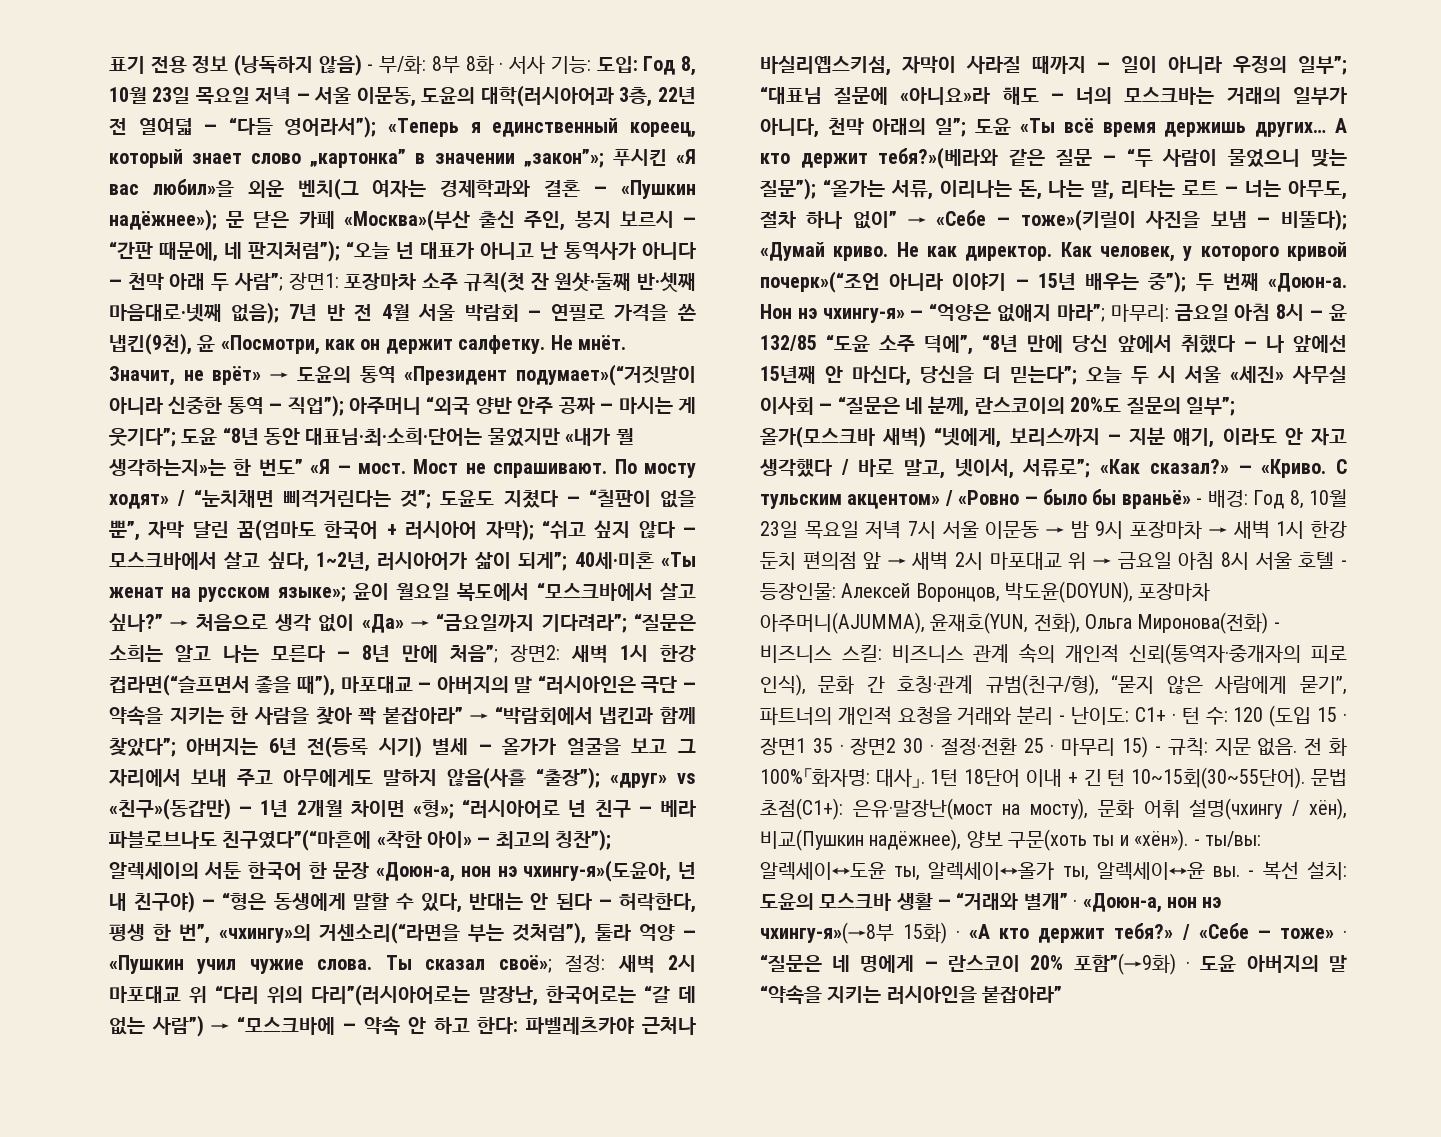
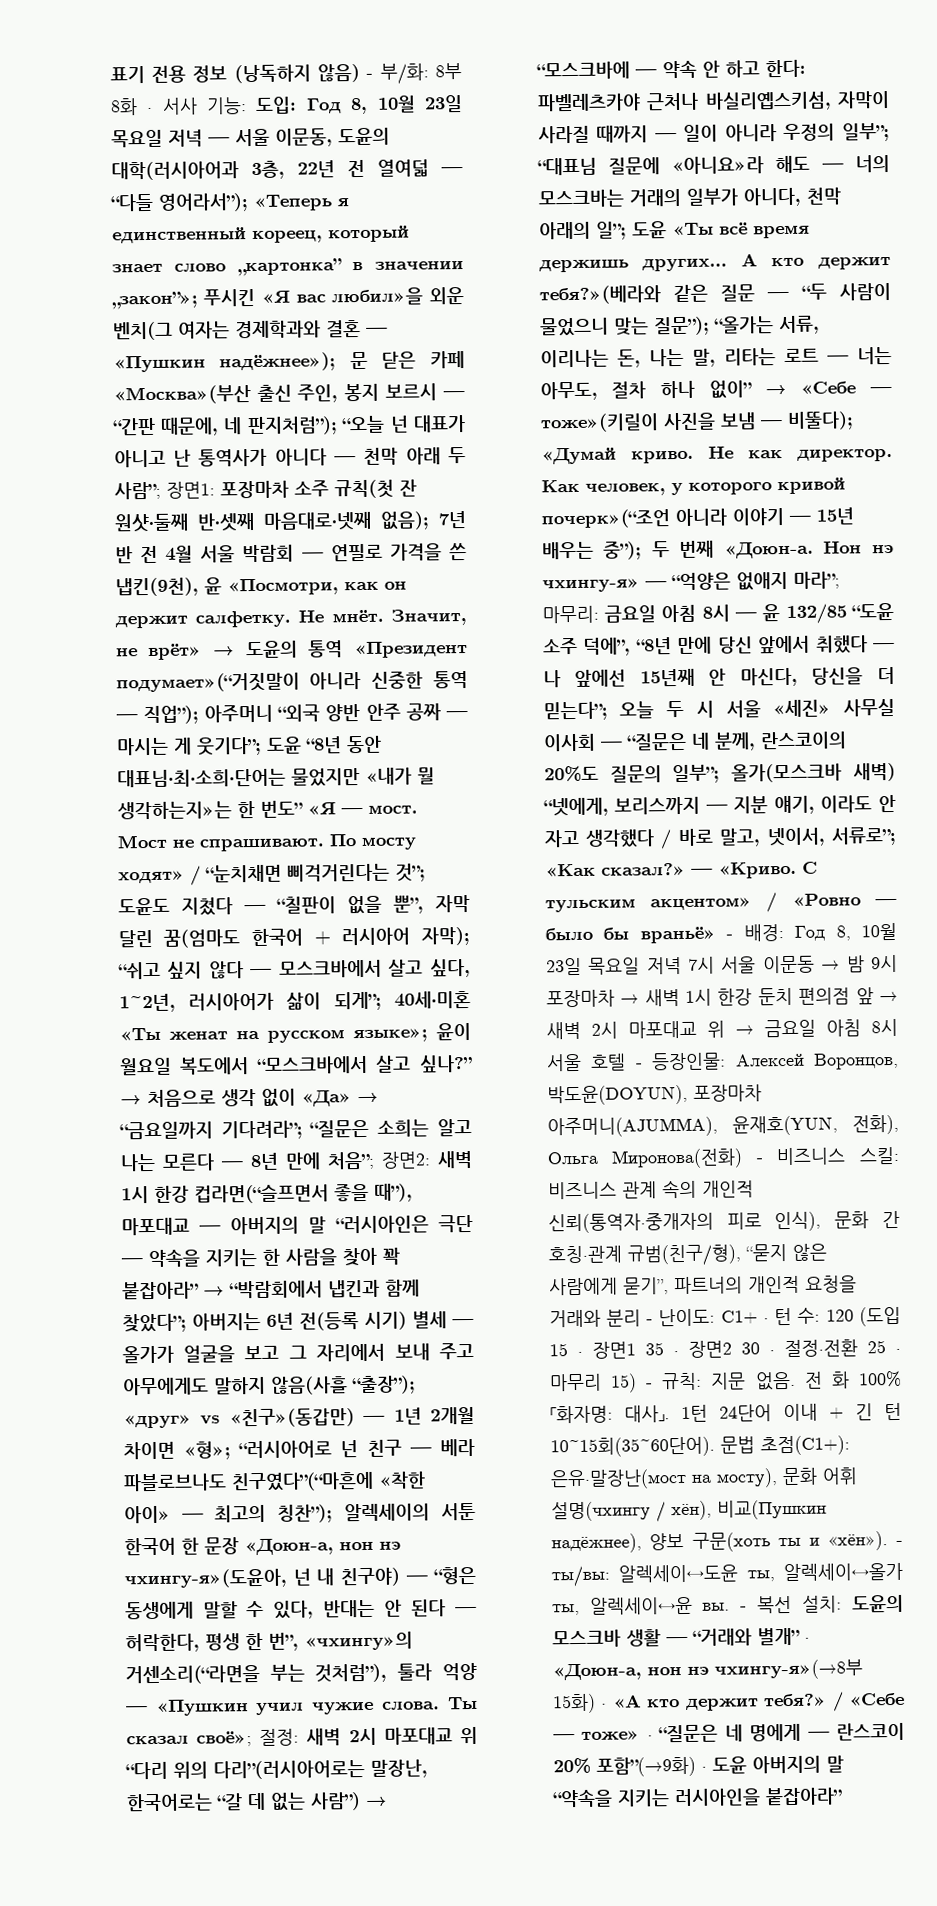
[964,769,1021,787] 18단어 -> [718,1404,772,1422] 24단어
[1131,767,1306,789] 10~15회(30~55단어). -> [549,1436,715,1458] 10~15회(35~60단어).

